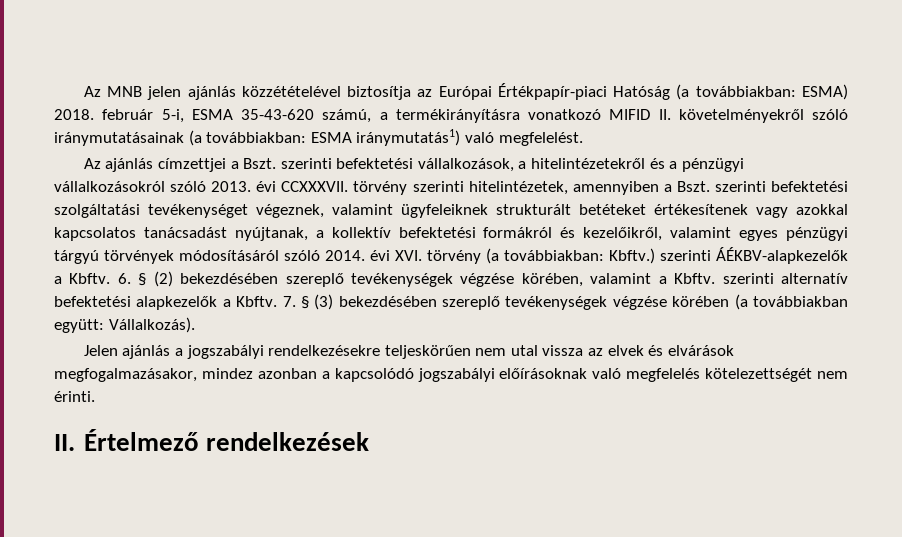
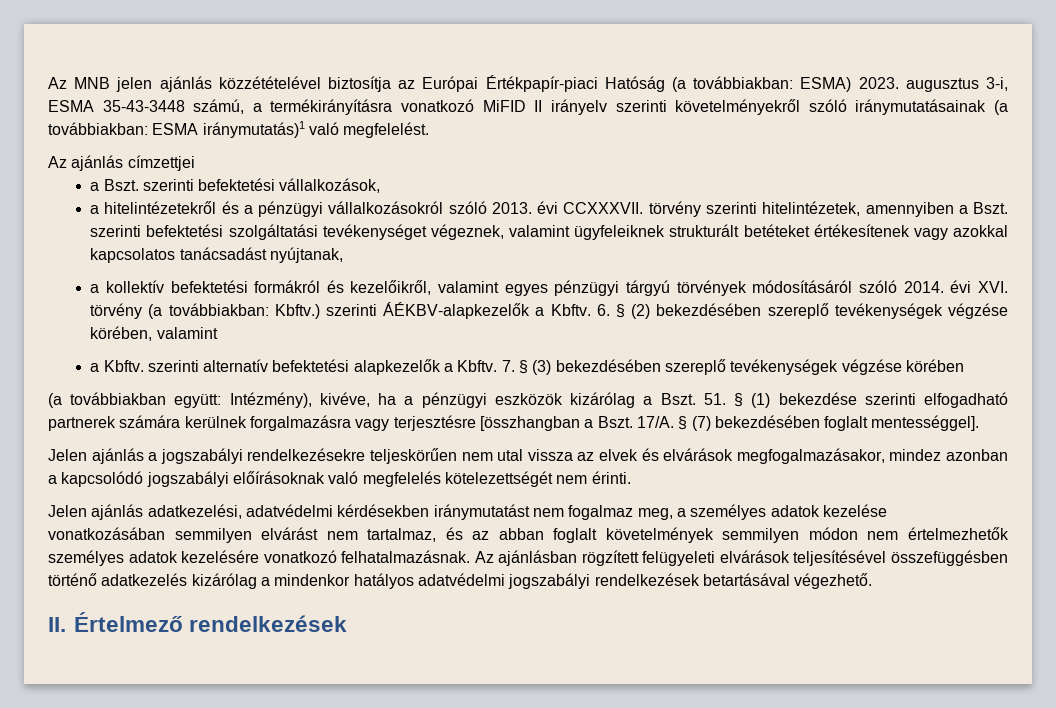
[54,109,671,123] 2018. február 5-i, ESMA 35-43-620 számú, a termékirányításra vonatkozó MIFID II. -> [858,77,1009,92] [48,99,667,115] 2023. augusztus 3-i, ESMA 35-43-3448 számú, a termékirányításra vonatkozó MiFID II irányelv szerinti
[356,129,461,146] iránymutatás1) -> [202,121,305,138] iránymutatás)1
(226, 165) none -> (195, 163) //
(514, 165) none -> (381, 185) //
(308, 234) none -> (343, 255) //
(652, 278) none -> (218, 333) //
(730, 301) none -> (965, 365) //
[108,317,195,333] Vállalkozás). -> [229,392,1009,408] [48,415,980,431] Intézmény), kivéve, ha a pénzügyi eszközök kizárólag a Bszt. 51. § (1) bekezdése szerinti elfogadható partnerek számára kerülnek forgalmazásra vagy terjesztésre [összhangban a Bszt. 17/A. § (7) bekezdésében foglalt mentességgel].
(95, 396) none -> [48,504,887,520] [48,527,1010,543] [48,550,1008,566] [48,573,873,589] // Jelen ajánlás adatkezelési, adatvédelmi kérdésekben iránymutatást nem fogalmaz meg, a személyes adatok kezelése vonatkozásában semmilyen elvárást nem tartalmaz, és az abban foglalt követelmények semmilyen módon nem értelmezhetők személyes adatok kezelésére vonatkozó felhatalmazásnak. Az ajánlásban rögzített felügyeleti elvárások teljesítésével összefüggésben történő adatkezelés kizárólag a mindenkor hatályos adatvédelmi jogszabályi rendelkezések betartásával végezhető.

